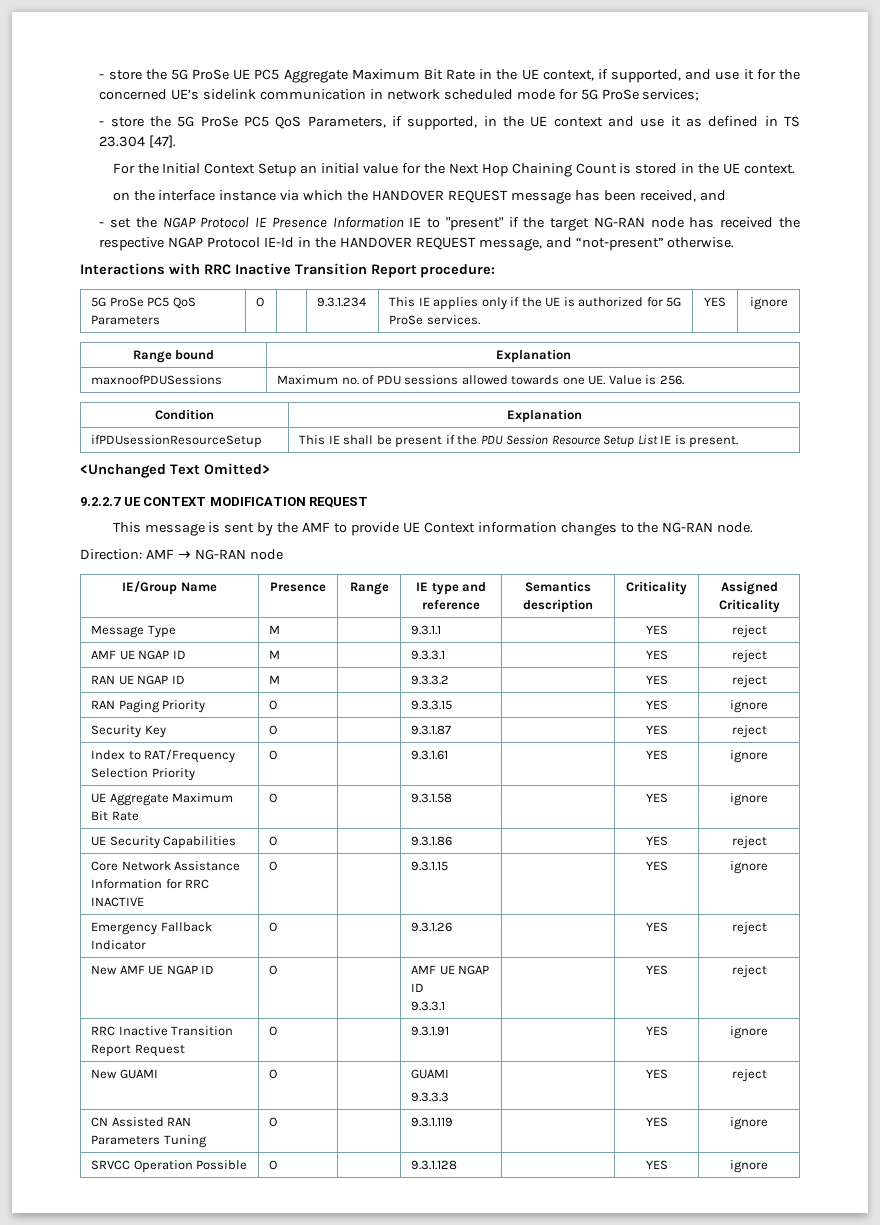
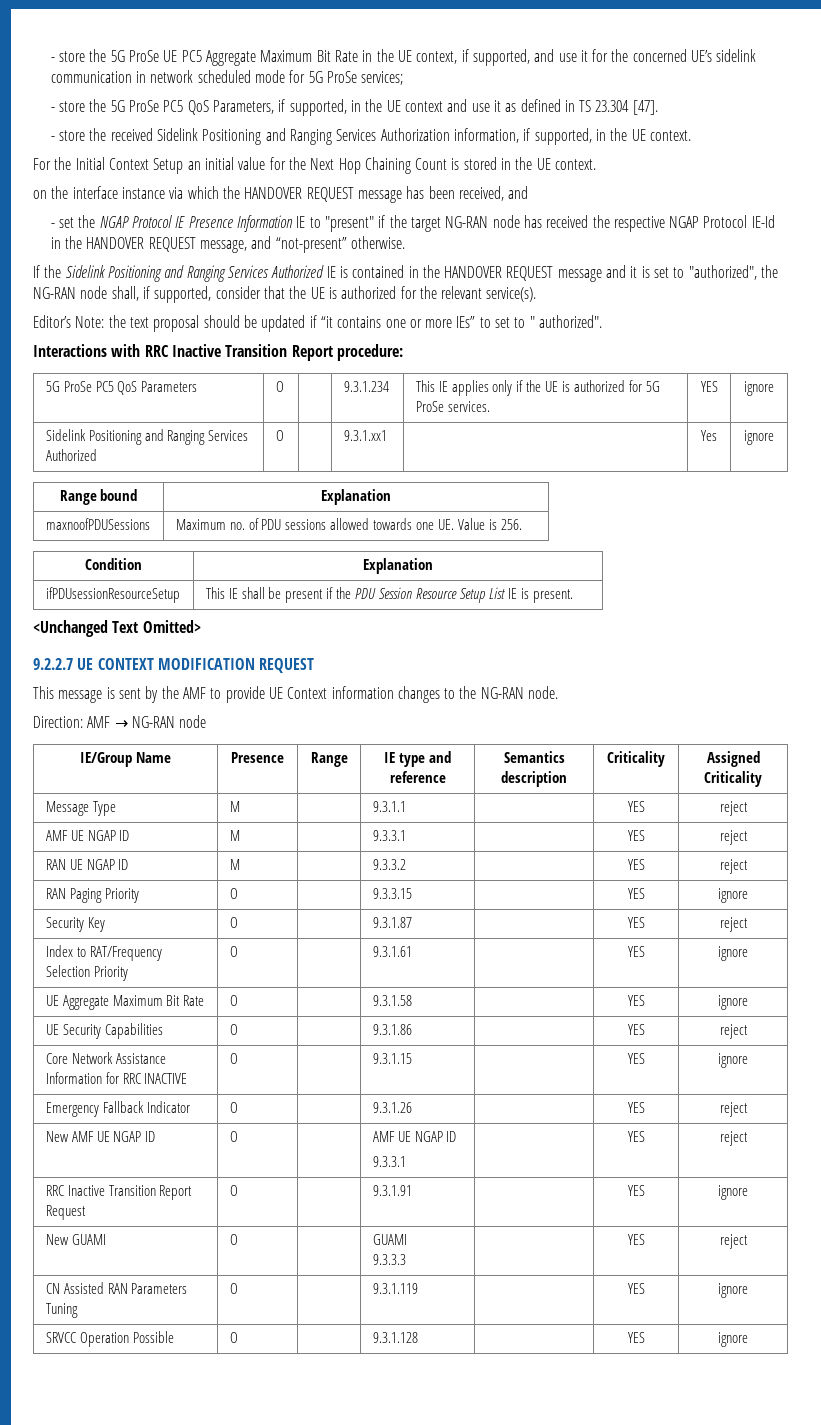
(177, 141) none -> [50,128,691,145] // - store the received Sidelink Positioning and Ranging Services Authorization information, if supported, in the UE context.
(735, 242) none -> [33,265,779,282] [33,286,537,303] [33,315,603,332] // If the Sidelink Positioning and Ranging Services Authorized IE is contained in the HANDOVER REQUEST message and it is set to "authorized", the NG-RAN node shall, if supported, consider that the UE is authorized for the relevant service(s). // Editor’s Note: the text proposal should be updated if “it contains one or more IEs” to set to " authorized".
(788, 303) none -> [45,429,249,445] [45,449,97,461] [275,430,284,441] [343,430,387,441] [701,430,717,441] [744,430,774,445] // Sidelink Positioning and Ranging Services Authorized | O | | 9.3.1.xx1 | | Yes | ignore

